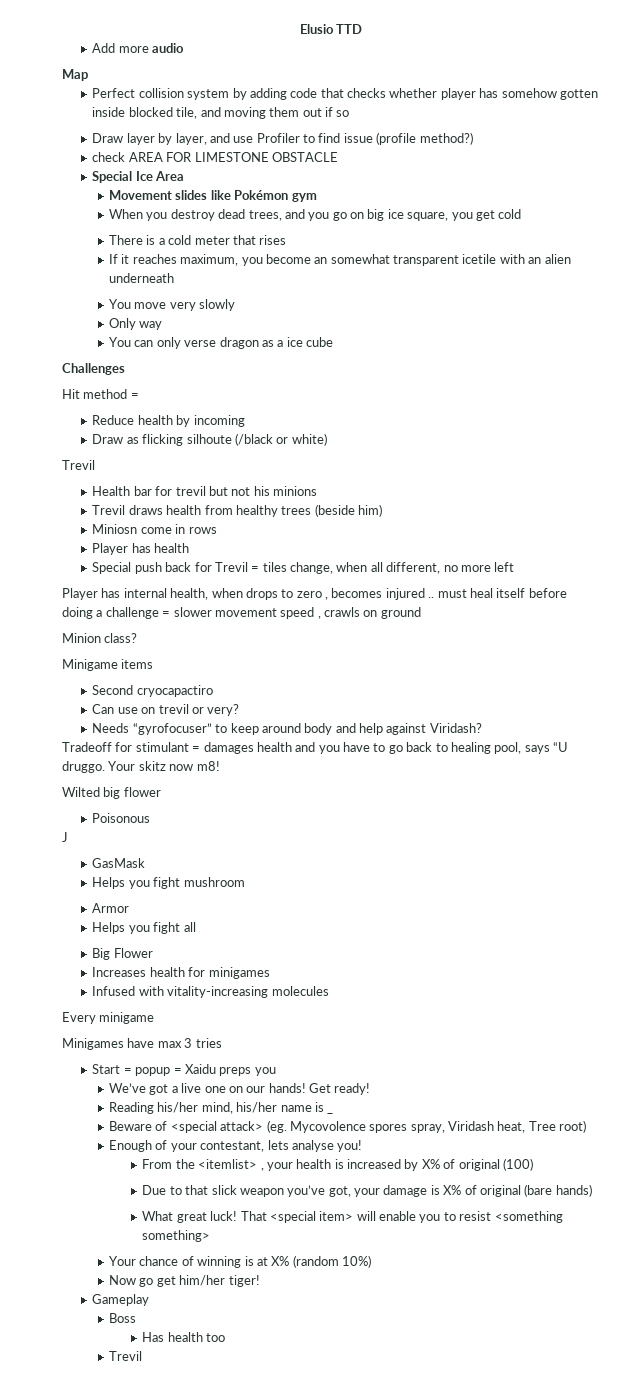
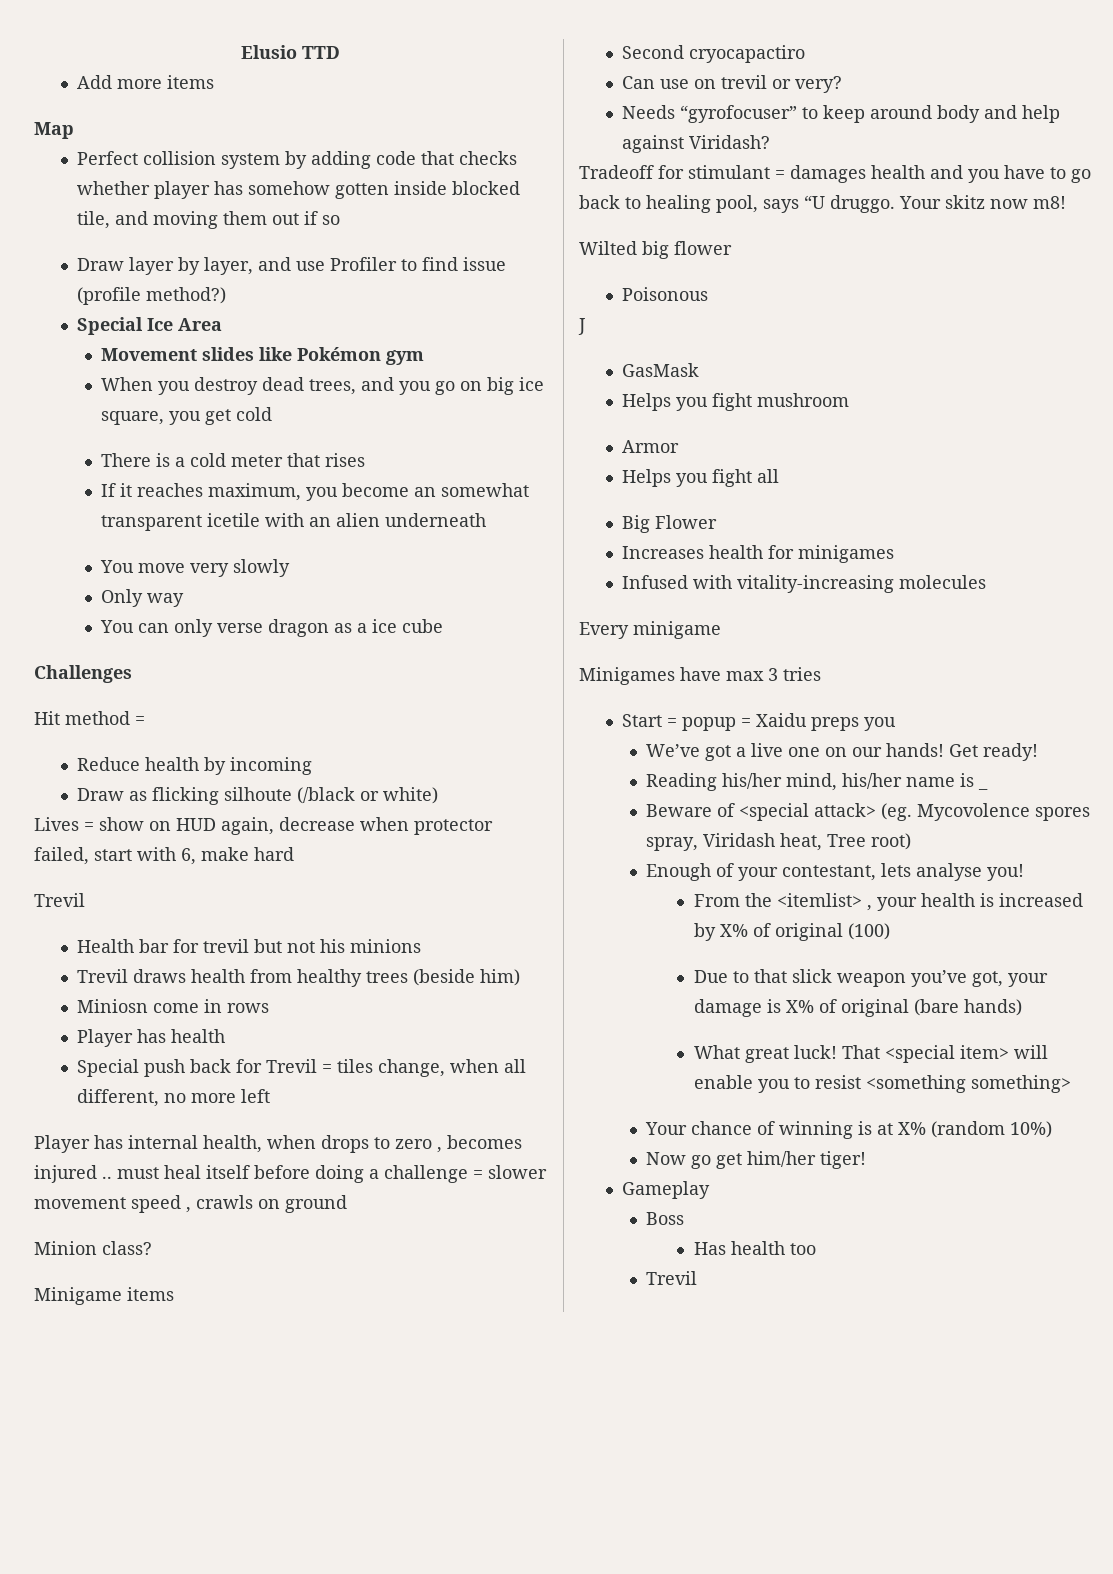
[152,43,185,53] audio -> [167,75,215,89] items
[92,152,338,162] // check AREA FOR LIMESTONE OBSTACLE -> (227, 295) none
(327, 439) none -> [34,817,493,835] [34,847,294,865] // Lives = show on HUD again, decrease when protector failed, start with 6, make hard

